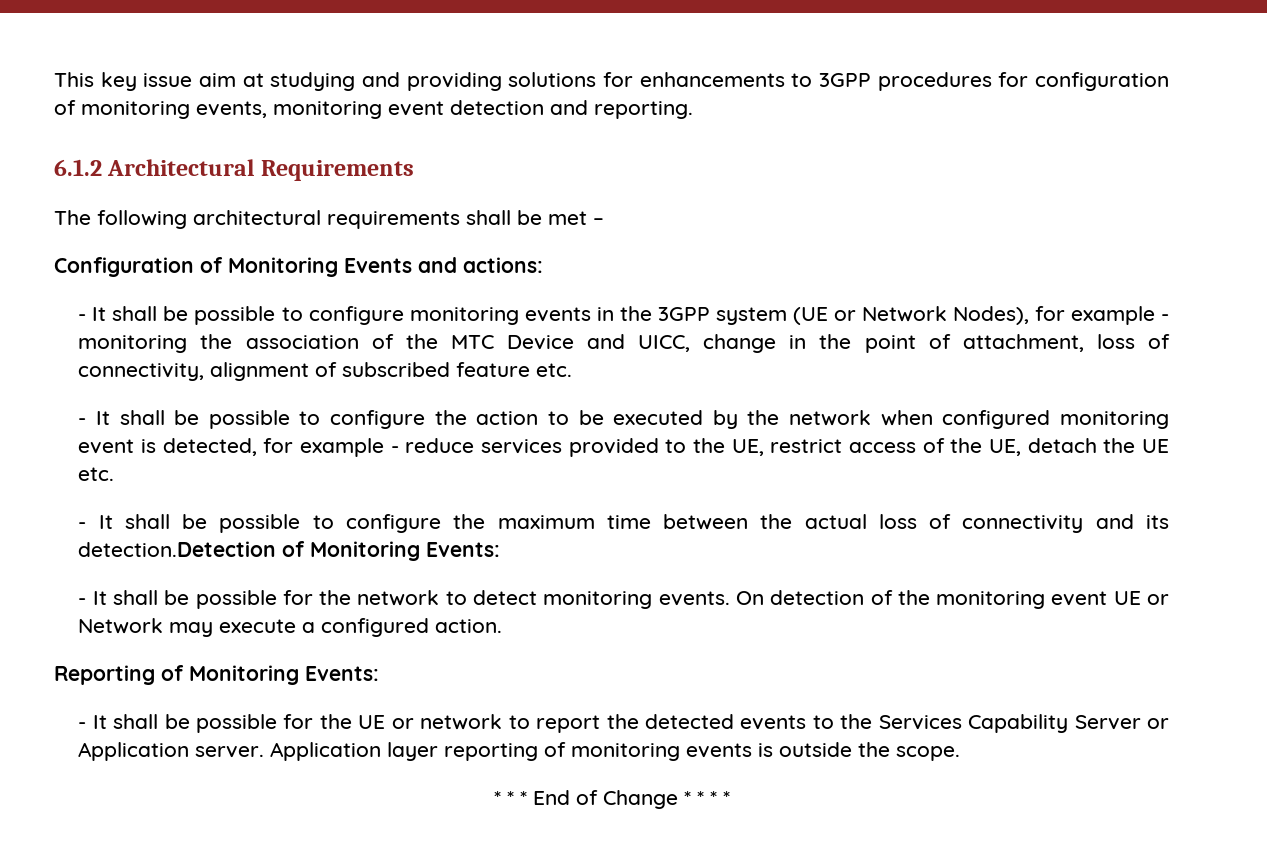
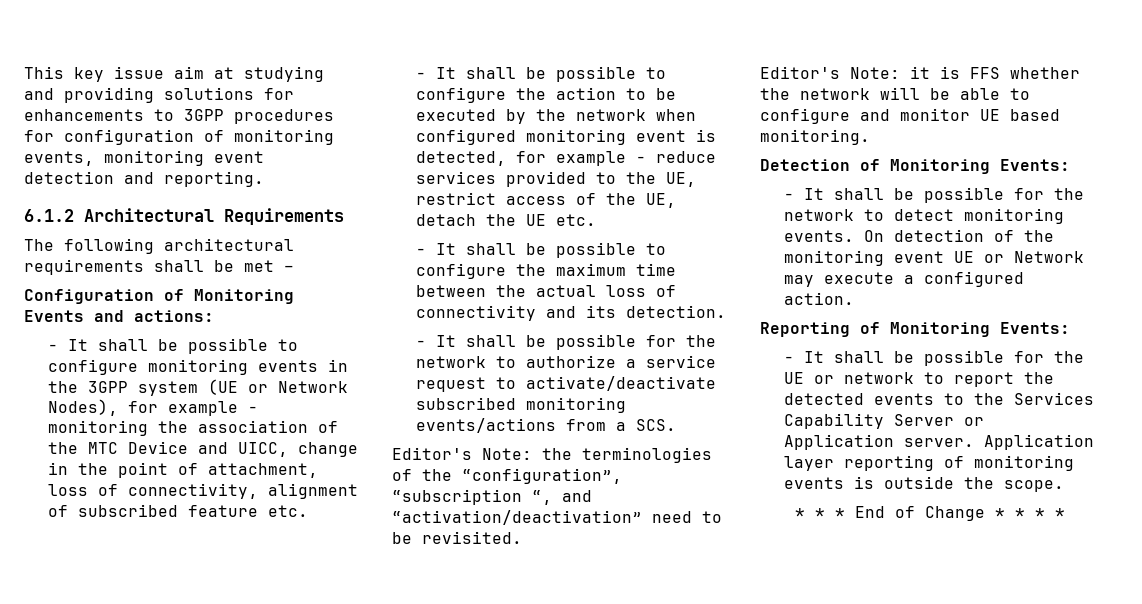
[78,541,277,557] detection.Detection -> [626,305,727,318] [416,334,717,350] [416,355,717,368] [416,376,717,392] [416,397,627,413] [416,418,677,433] [392,447,712,463] [392,468,622,484] [392,489,592,505] [392,510,722,525] [392,531,522,544] [760,66,1080,79] [760,87,1030,100] [760,108,1060,124] [760,129,870,145] [760,159,850,171] detection. // - It shall be possible for the network to authorize a service request to activate/deactivate subscribed monitoring events/actions from a SCS. // Editor's Note: the terminologies of the “configuration”, “subscription “, and “activation/deactivation” need to be revisited. // Editor's Note: it is FFS whether the network will be able to configure and monitor UE based monitoring. // Detection

